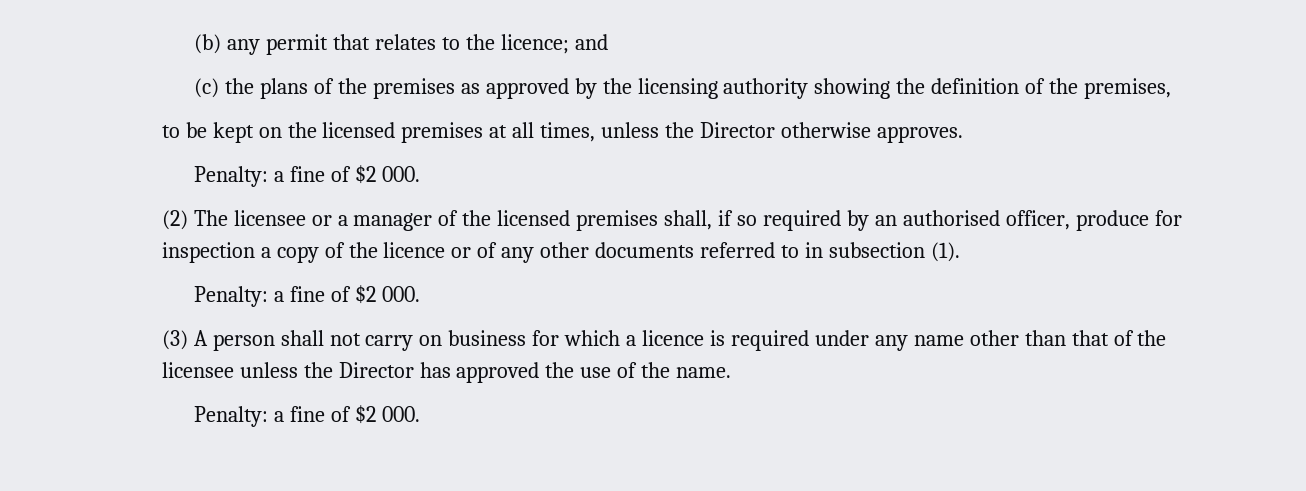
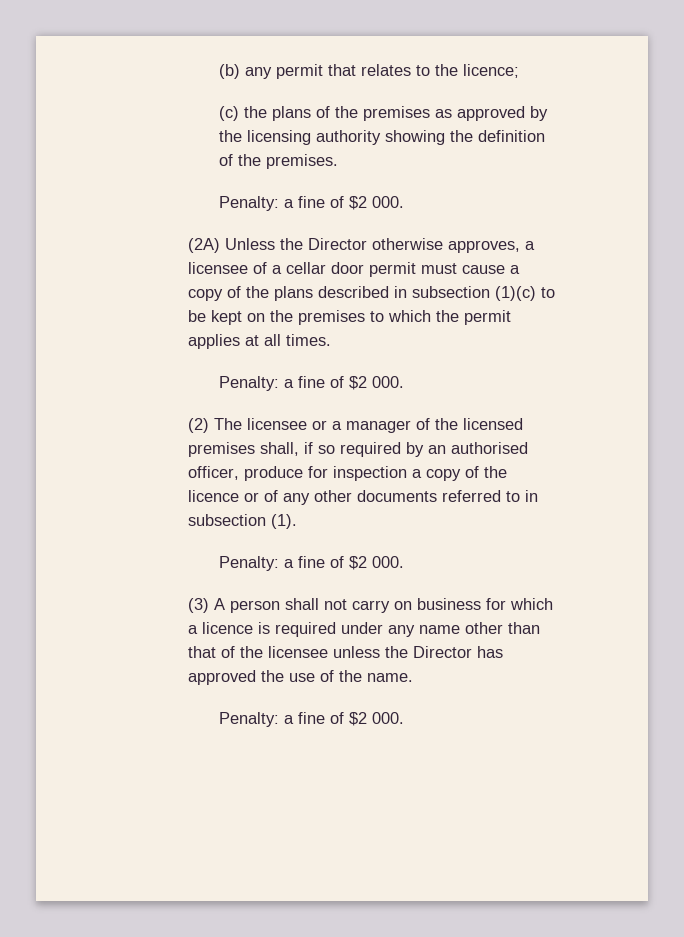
[574,34,608,50] and -> (520, 71) none
[1084,78,1172,99] premises, // -> [266,154,339,169] [219,196,405,211] [188,238,536,253] [188,262,521,277] [188,286,537,301] premises. // Penalty: a fine of $2 000. // (2A) Unless the Director otherwise approves, a licensee of a cellar door permit must cause a copy of the plans described in subsection (1)(c)
[322,122,963,143] licensed premises at all times, unless the Director otherwise approves. -> [298,310,512,325] [188,334,332,349] premises to which the permit applies at all times.

